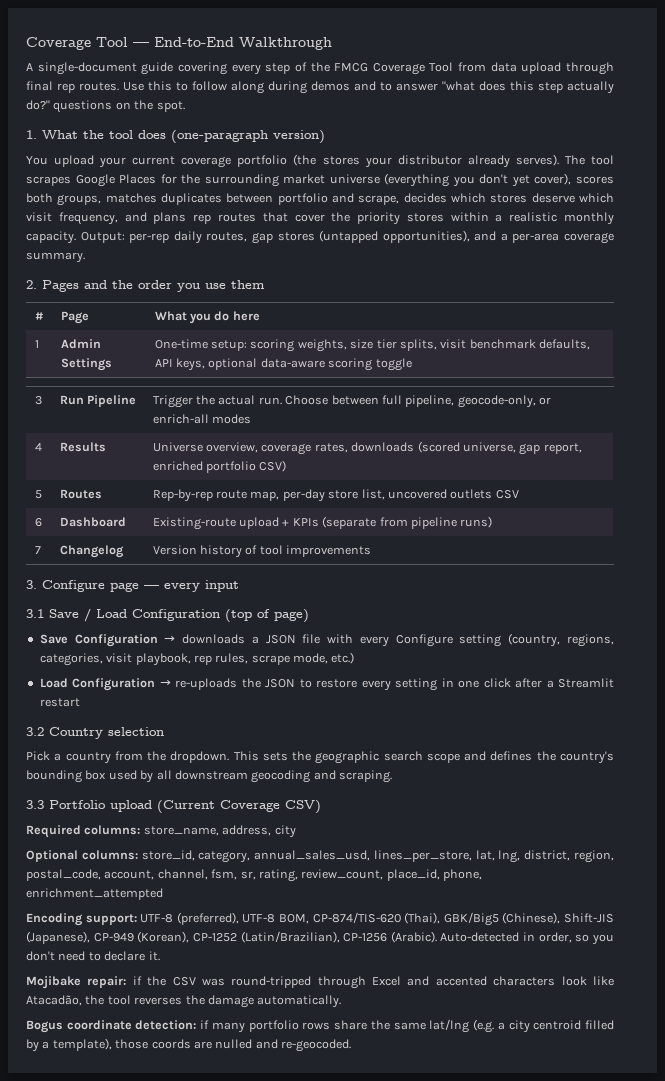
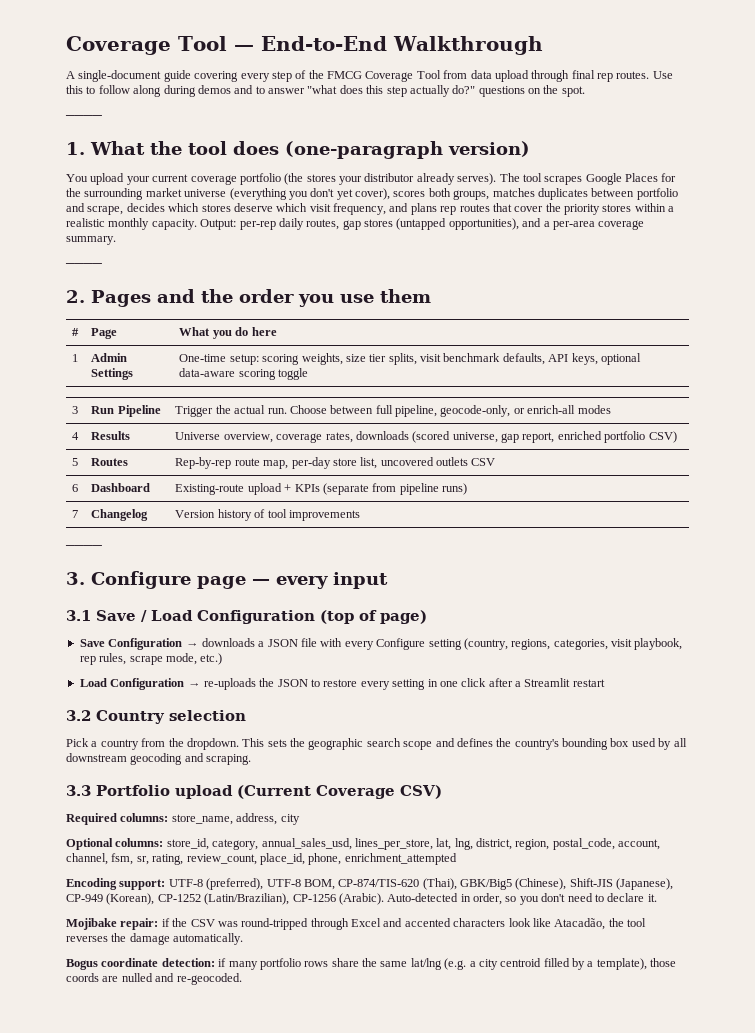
(185, 106) none -> [65,115,102,119] // ────
(85, 257) none -> [65,263,102,267] // ────
(372, 551) none -> [65,545,102,549] // ────

